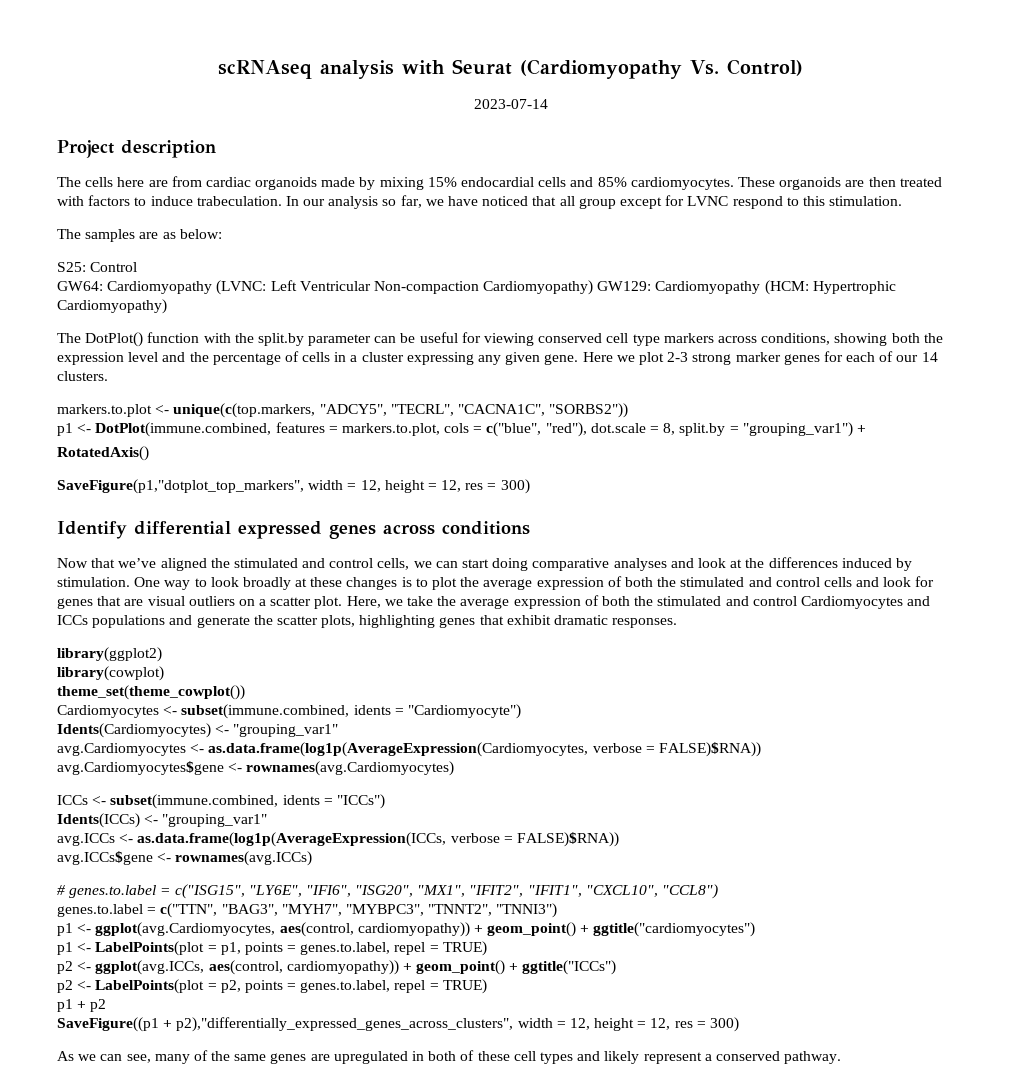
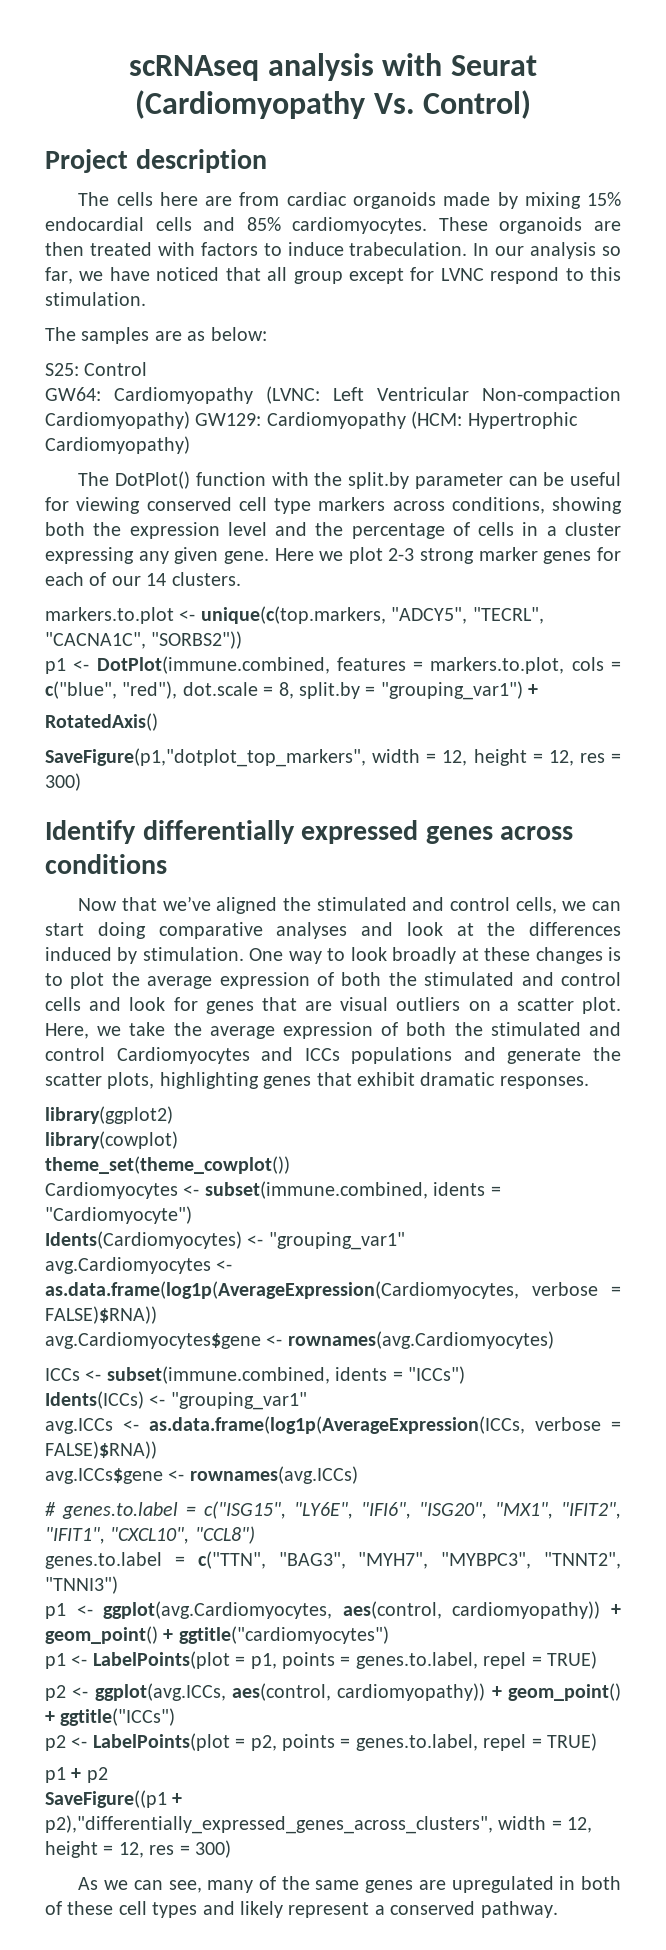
[473,99,548,109] // 2023-07-14 -> (532, 104) none
[134,521,231,535] differential -> [142,820,295,844] differentially

